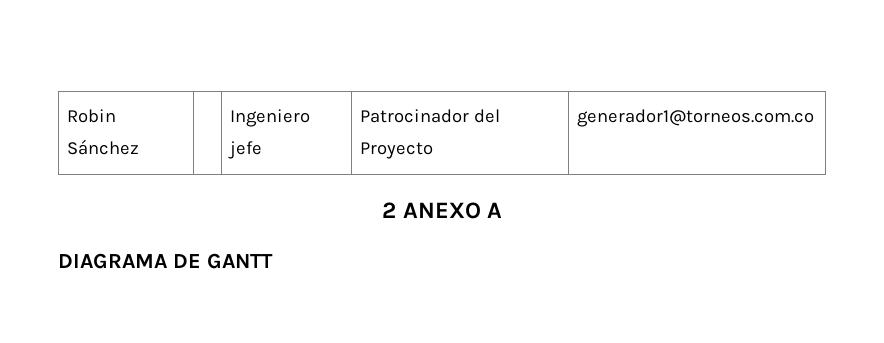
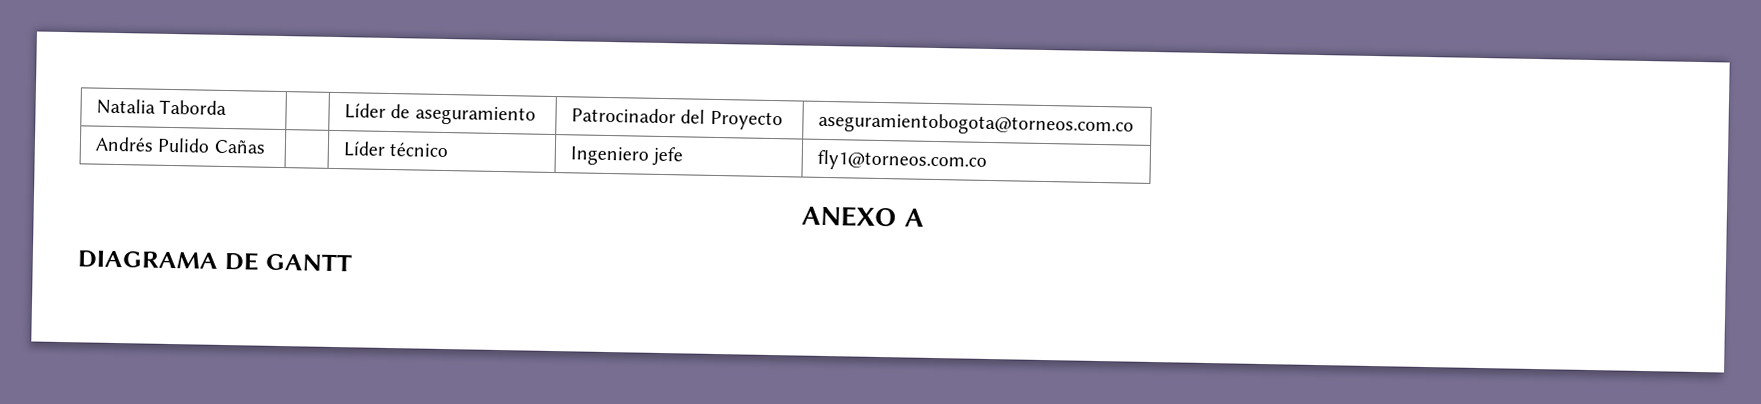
[67,109,117,123] [67,139,140,155] [230,109,311,127] [228,141,263,159] [360,109,501,123] [360,142,434,159] [577,109,815,127] [382,202,397,218] Robin Sánchez | | Ingeniero jefe | Patrocinador del Proyecto | generador1@torneos.com.co // 2 -> [96,98,228,116] [344,103,536,126] [571,107,783,131] [818,111,1135,137] [95,136,266,154] [343,141,450,158] [570,146,684,167] [817,149,988,172] Natalia Taborda | | Líder de aseguramiento | Patrocinador del Proyecto | aseguramientobogota@torneos.com.co // Andrés Pulido Cañas | | Líder técnico | Ingeniero jefe | fly1@torneos.com.co //

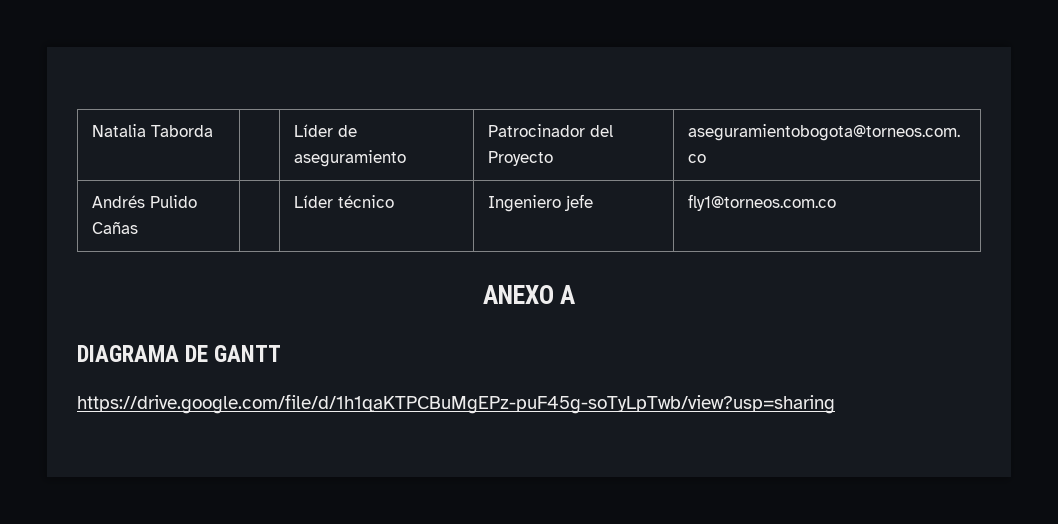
(352, 262) none -> [77,394,835,414] // https://drive.google.com/file/d/1h1qaKTPCBuMgEPz-puF45g-soTyLpTwb/view?usp=sharing

